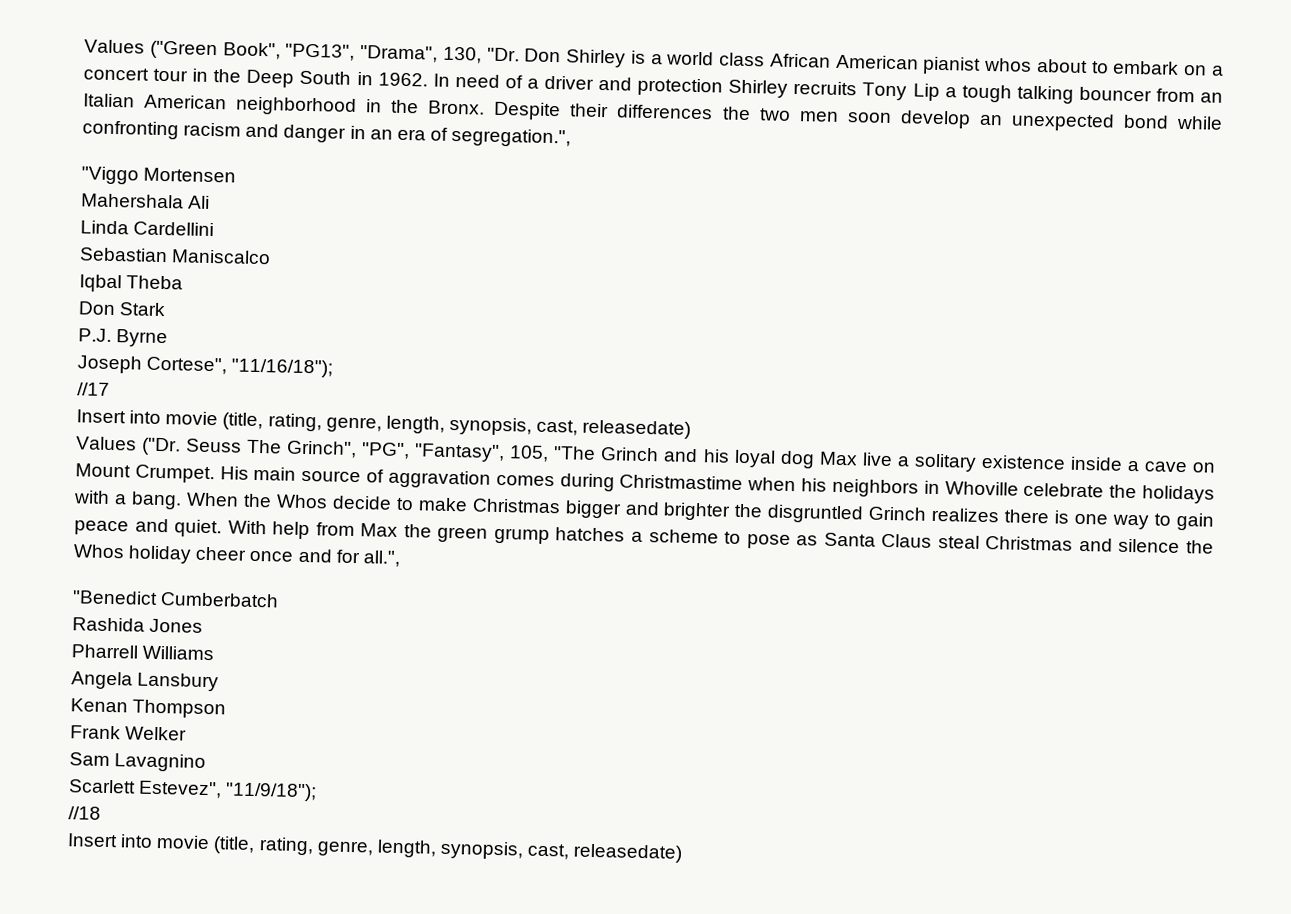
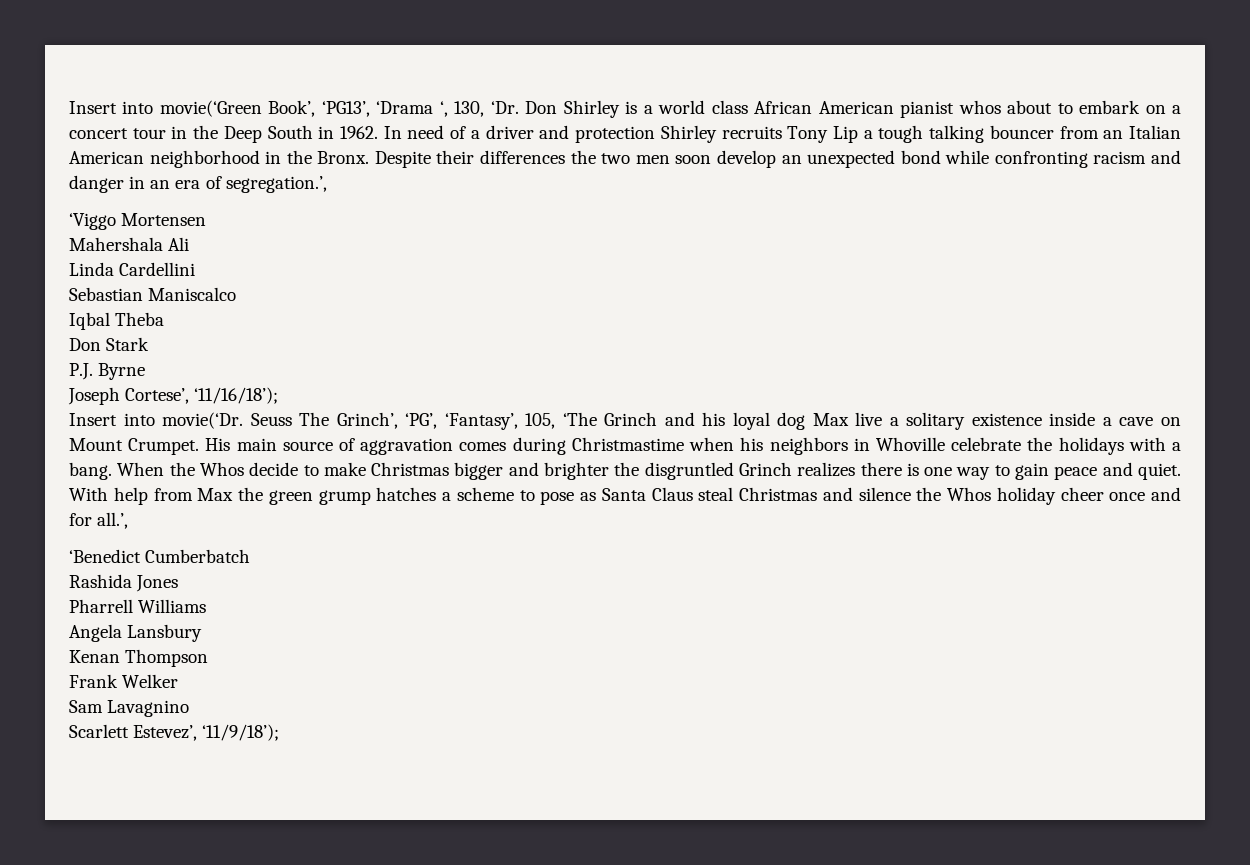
[84,39,520,64] Values ("Green Book", "PG13", "Drama", 130, "Dr. -> [69,100,519,117] Insert into movie(‘Green Book’, ‘PG13’, ‘Drama ‘, 130, ‘Dr.
[451,127,572,148] [81,166,139,185] segregation.", // "Viggo -> [225,176,327,193] [69,213,116,230] segregation.’, // ‘Viggo
[146,356,334,378] [77,382,110,396] [76,409,692,439] [76,436,597,463] Cortese", "11/16/18"); // //17 // Insert into movie (title, rating, genre, length, synopsis, cast, releasedate) // Values ("Dr. Seuss The Grinch", "PG", "Fantasy", 105, "The -> [125,387,279,404] [69,412,597,430] Cortese’, ‘11/16/18’); // Insert into movie(‘Dr. Seuss The Grinch’, ‘PG’, ‘Fantasy’, 105, ‘The
[362,550,401,567] [72,590,158,605] all.", // "Benedict -> [97,512,129,529] [69,549,141,563] all.’, // ‘Benedict
[138,780,318,802] [68,806,101,820] [67,833,684,863] Estevez", "11/9/18"); // //18 // Insert into movie (title, rating, genre, length, synopsis, cast, releasedate) -> [133,724,280,741] Estevez’, ‘11/9/18’);

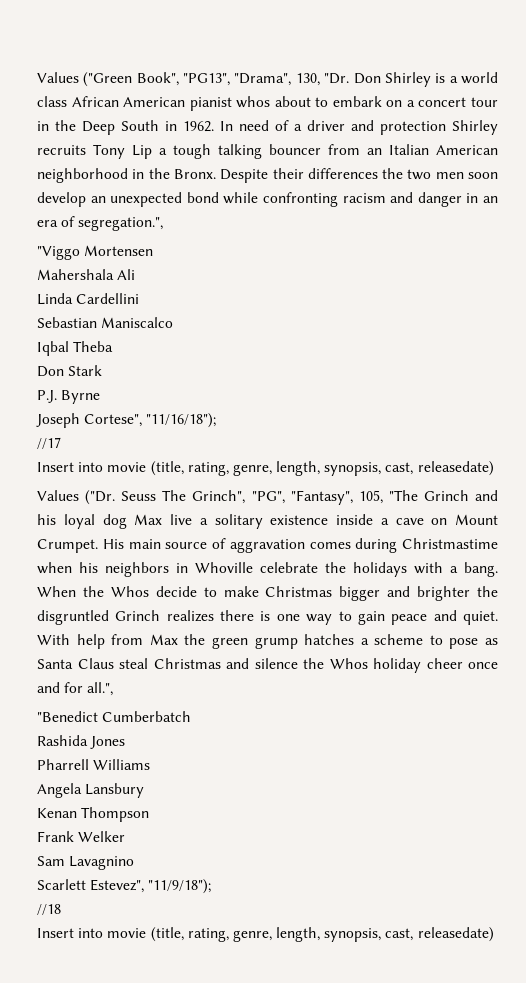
[69,100,519,117] Insert into movie(‘Green Book’, ‘PG13’, ‘Drama ‘, 130, ‘Dr. -> [37,72,350,87] Values ("Green Book", "PG13", "Drama", 130, "Dr.
[225,176,327,193] [69,213,116,230] segregation.’, // ‘Viggo -> [78,217,164,231] [37,246,80,260] segregation.", // "Viggo
[125,387,279,404] [69,412,597,430] Cortese’, ‘11/16/18’); // Insert into movie(‘Dr. Seuss The Grinch’, ‘PG’, ‘Fantasy’, 105, ‘The -> [84,413,217,428] [37,437,61,449] [37,461,494,476] [37,490,418,505] Cortese", "11/16/18"); // //17 // Insert into movie (title, rating, genre, length, synopsis, cast, releasedate) // Values ("Dr. Seuss The Grinch", "PG", "Fantasy", 105, "The
[97,512,129,529] [69,549,141,563] all.’, // ‘Benedict -> [87,682,114,696] [37,711,98,722] all.", // "Benedict
[133,724,280,741] Estevez’, ‘11/9/18’); -> [90,879,212,894] [37,904,61,915] [37,927,494,942] Estevez", "11/9/18"); // //18 // Insert into movie (title, rating, genre, length, synopsis, cast, releasedate)

